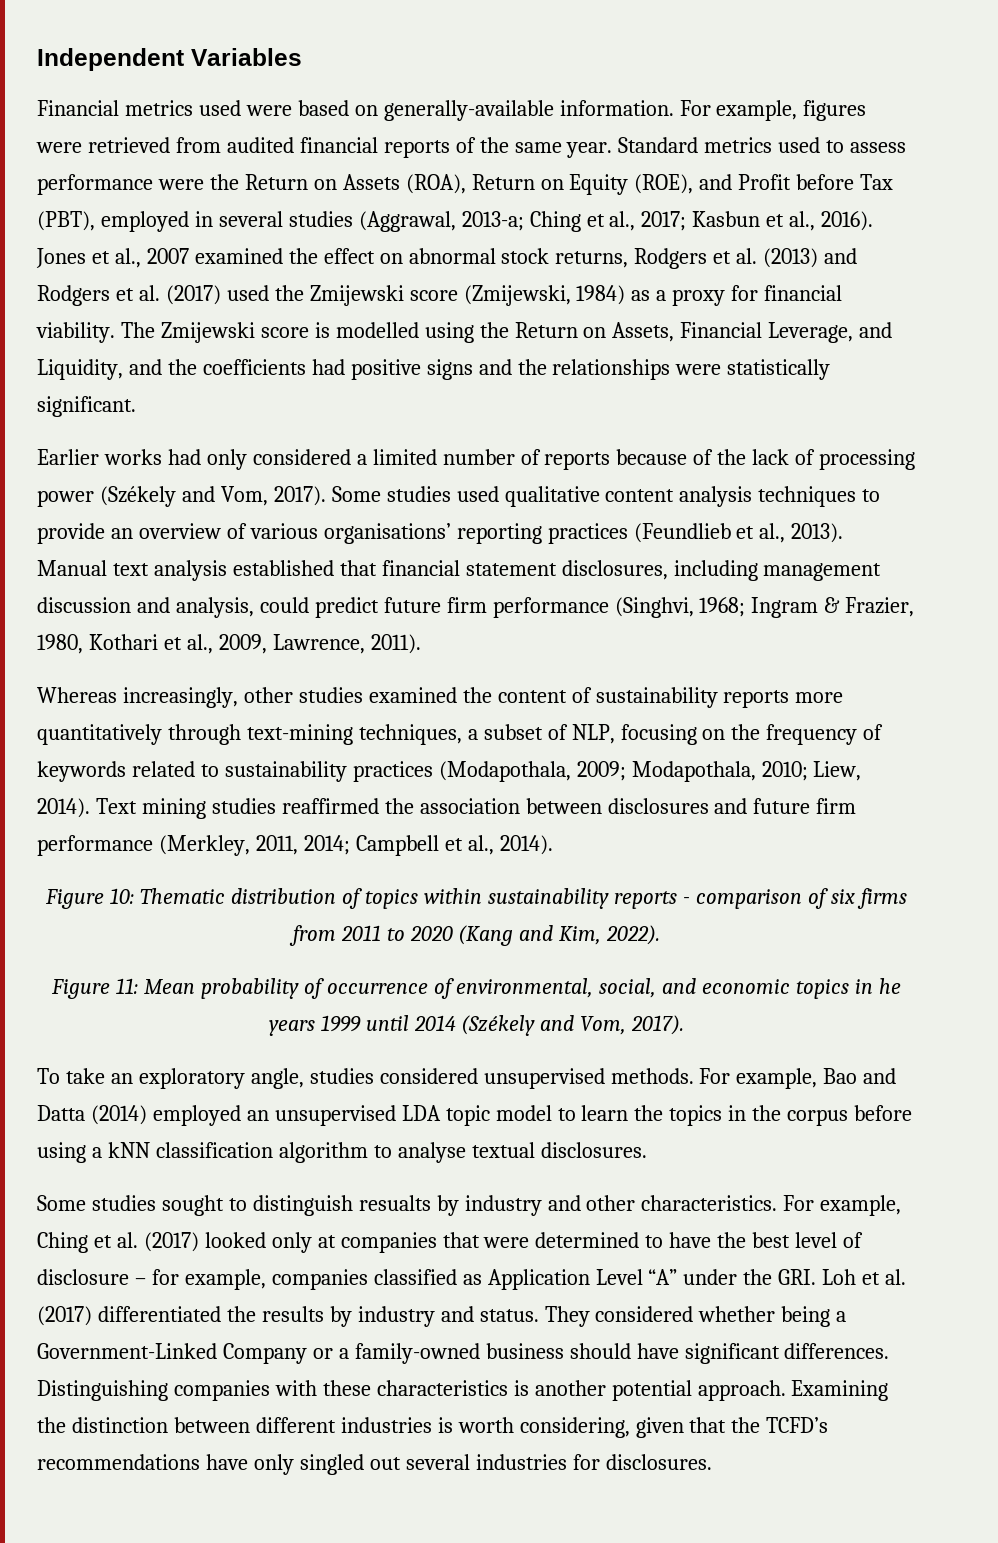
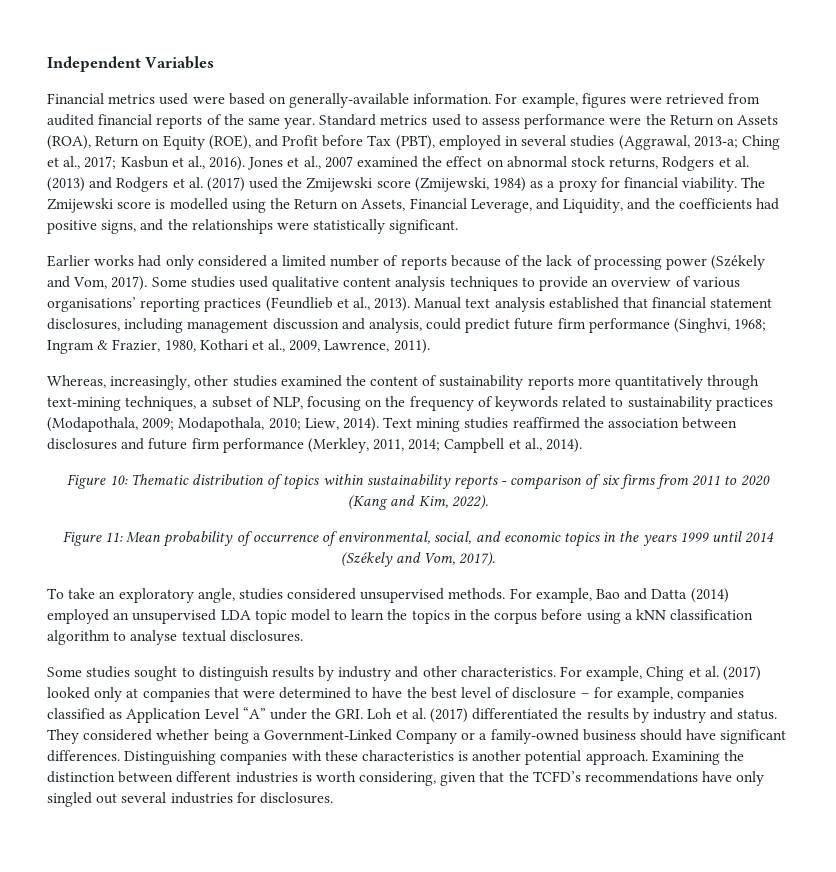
[426,359,473,380] signs -> [101,220,137,234] signs,
[37,687,117,703] Whereas -> [47,375,106,388] Whereas,
[879,978,902,994] he -> [619,531,640,542] the
[358,1195,431,1211] resualts -> [271,666,314,678] results

